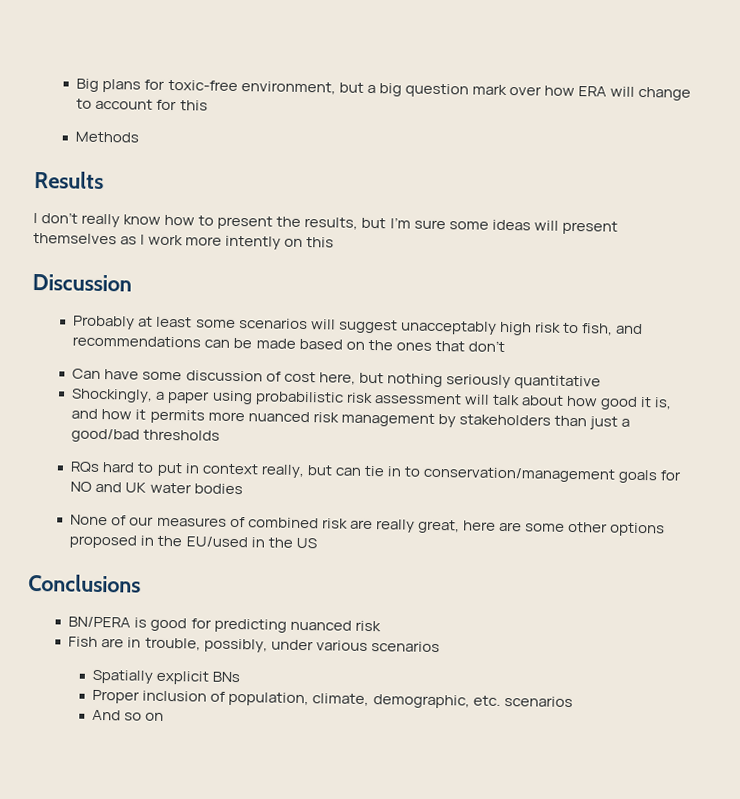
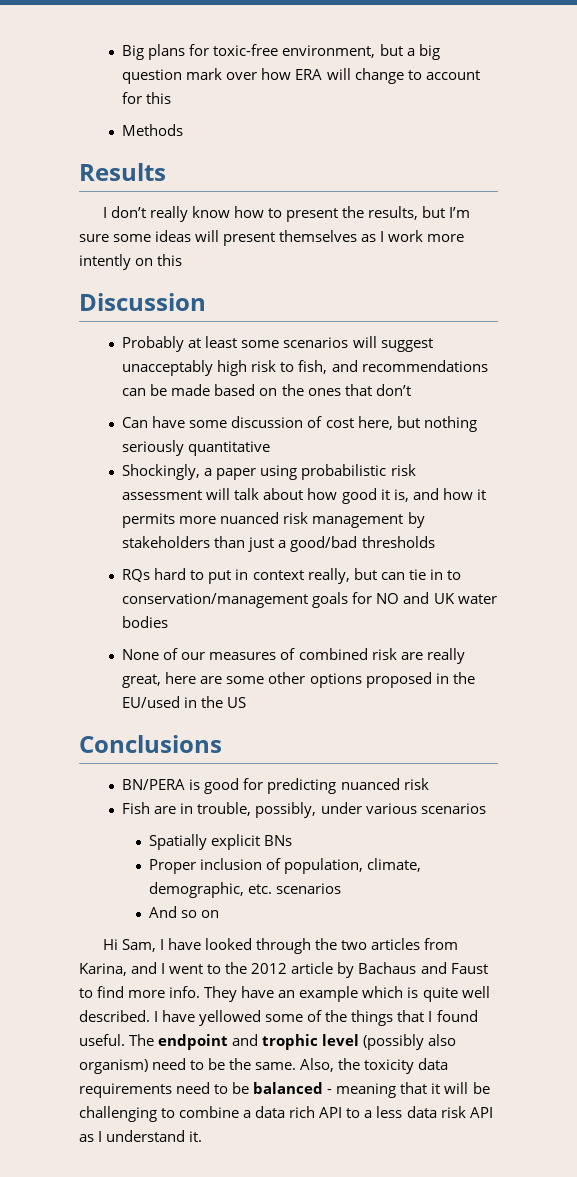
(165, 716) none -> [102,938,459,954] [79,962,488,978] [79,986,490,1002] [79,1010,478,1026] [79,1034,457,1050] [79,1058,449,1074] [79,1082,490,1098] [79,1106,493,1122] [79,1130,203,1142] // Hi Sam, I have looked through the two articles from Karina, and I went to the 2012 article by Bachaus and Faust to find more info. They have an example which is quite well described. I have yellowed some of the things that I found useful. The endpoint and trophic level (possibly also organism) need to be the same. Also, the toxicity data requirements need to be balanced - meaning that it will be challenging to combine a data rich API to a less data risk API as I understand it.

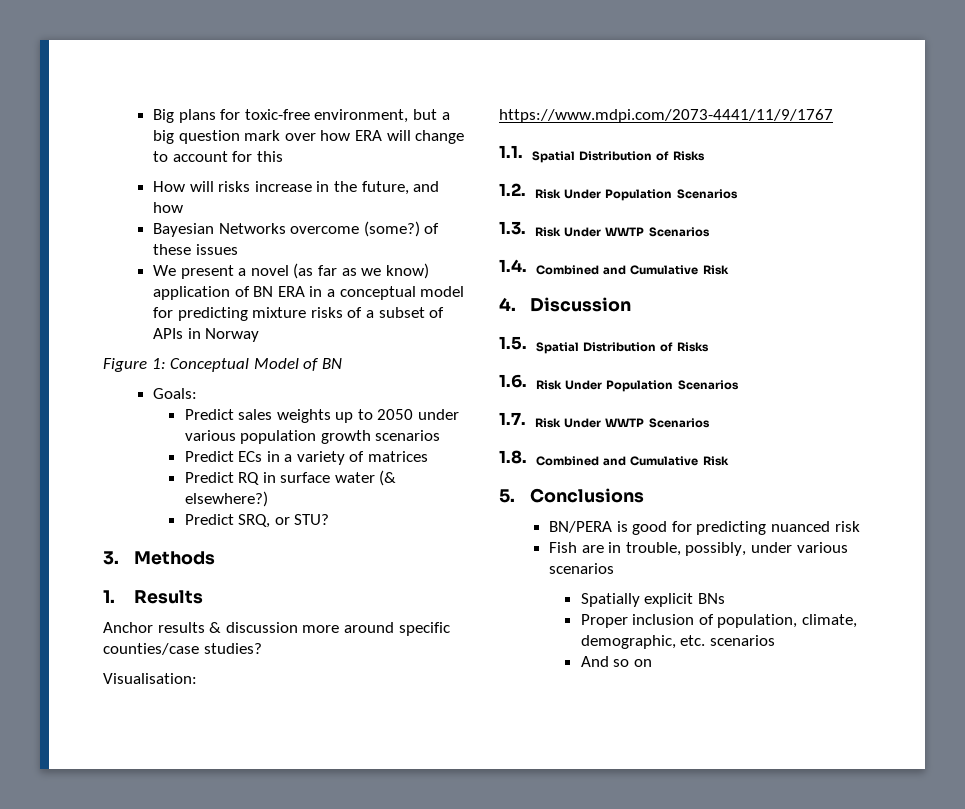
(172, 98) none -> [153,181,440,195] [153,202,184,213] [153,221,440,237] [153,244,238,255] [153,263,429,279] [153,286,465,300] [153,307,445,321] [153,328,260,342] [103,358,342,372] [153,388,198,399] [184,409,460,423] [184,430,441,444] [184,451,429,465] [184,470,397,486] [184,491,268,507] [184,514,330,528] [103,551,119,565] How will risks increase in the future, and how // Bayesian Networks overcome (some?) of these issues // We present a novel (as far as we know) application of BN ERA in a conceptual model for predicting mixture risks of a subset of APIs in Norway // Figure 1: Conceptual Model of BN // Goals: // Predict sales weights up to 2050 under various population growth scenarios // Predict ECs in a variety of matrices // Predict RQ in surface water (& elsewhere?) // Predict SRQ, or STU? // 3.
(184, 130) none -> [103,590,115,603] 1.
[102,206,471,222] [79,230,465,246] [79,254,183,270] [79,293,206,311] [122,336,433,352] [122,360,488,376] [122,384,411,396] [122,416,477,432] [122,440,271,456] [122,464,416,480] [122,488,486,504] [122,512,425,528] [122,536,435,552] [122,568,461,584] [122,592,497,608] [122,616,169,628] [122,648,465,664] [122,672,475,688] [122,696,247,708] I don’t really know how to present the results, but I’m sure some ideas will present themselves as I work more intently on this // Discussion // Probably at least some scenarios will suggest unacceptably high risk to fish, and recommendations can be made based on the ones that don’t // Can have some discussion of cost here, but nothing seriously quantitative // Shockingly, a paper using probabilistic risk assessment will talk about how good it is, and how it permits more nuanced risk management by stakeholders than just a good/bad thresholds // RQs hard to put in context really, but can tie in to conservation/management goals for NO and UK water bodies // None of our measures of combined risk are really great, here are some other options proposed in the EU/used in the US // -> [103,622,450,636] [103,643,262,655] [103,673,197,684] [499,109,833,123] [499,145,705,163] [499,183,738,201] [499,221,710,237] [499,259,729,275] [499,297,632,312] [499,336,709,354] [499,374,739,392] [499,412,710,428] [499,450,729,466] [499,489,515,503] Anchor results & discussion more around specific counties/case studies? // Visualisation: https://www.mdpi.com/2073-4441/11/9/1767 // 1.1. Spatial Distribution of Risks // 1.2. Risk Under Population Scenarios // 1.3. Risk Under WWTP Scenarios // 1.4. Combined and Cumulative Risk // 4. Discussion // 1.5. Spatial Distribution of Risks // 1.6. Risk Under Population Scenarios // 1.7. Risk Under WWTP Scenarios // 1.8. Combined and Cumulative Risk // 5.
[102,938,459,954] [79,962,488,978] [79,986,490,1002] [79,1010,478,1026] [79,1034,457,1050] [79,1058,449,1074] [79,1082,490,1098] [79,1106,493,1122] [79,1130,203,1142] // Hi Sam, I have looked through the two articles from Karina, and I went to the 2012 article by Bachaus and Faust to find more info. They have an example which is quite well described. I have yellowed some of the things that I found useful. The endpoint and trophic level (possibly also organism) need to be the same. Also, the toxicity data requirements need to be balanced - meaning that it will be challenging to combine a data rich API to a less data risk API as I understand it. -> (652, 663) none

